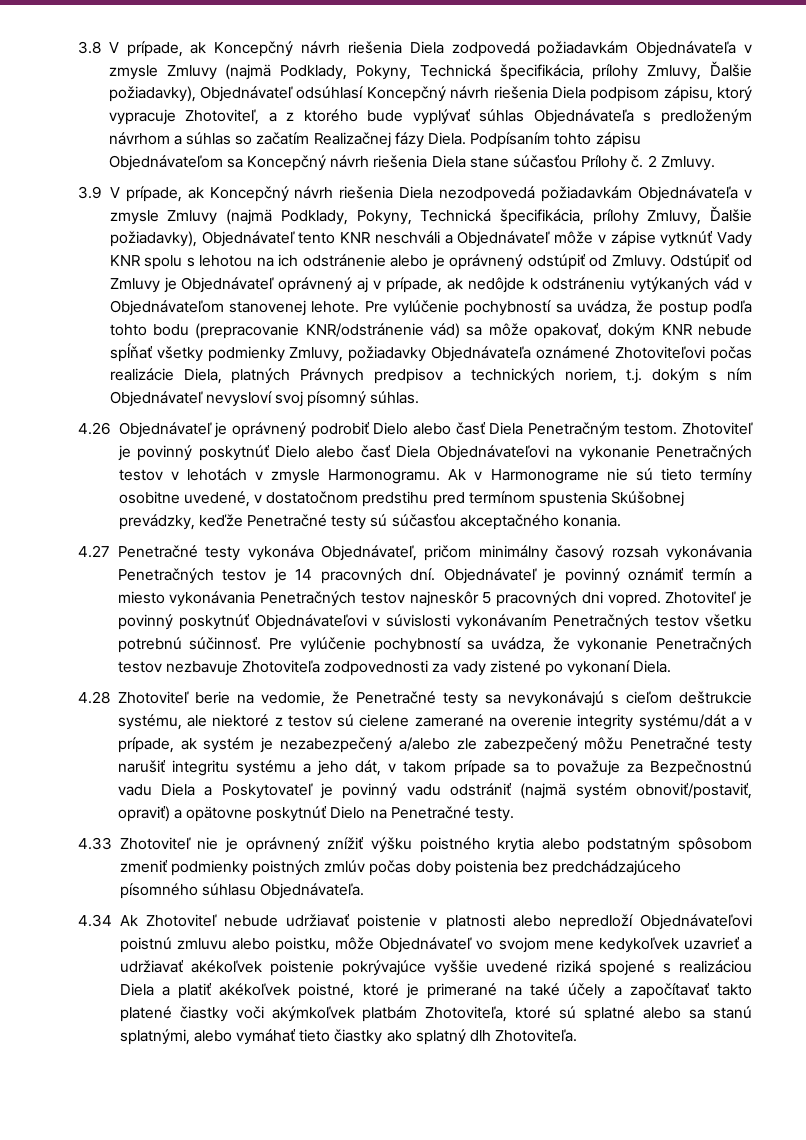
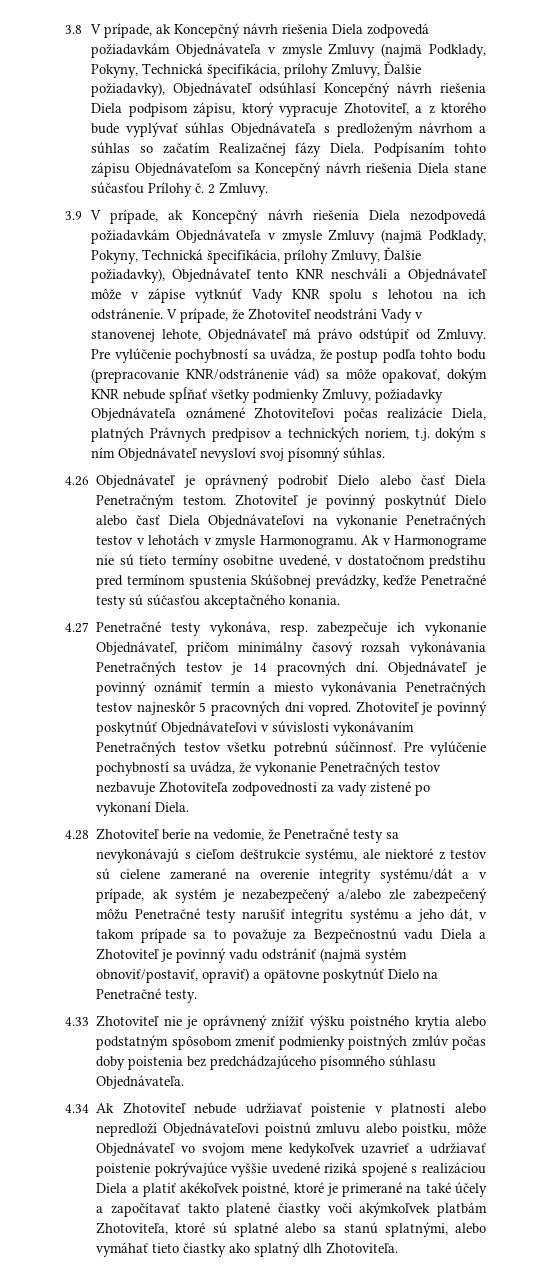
[302,254,752,270] [109,277,753,293] [109,300,360,316] odstránenie alebo je oprávnený odstúpiť od Zmluvy. Odstúpiť od Zmluvy je Objednávateľ oprávnený aj v prípade, ak nedôjde k odstráneniu vytýkaných vád v Objednávateľom stanovenej lehote. -> [90,308,423,323] [90,328,487,343] odstránenie. V prípade, že Zhotoviteľ neodstráni Vady v stanovenej lehote, Objednávateľ má právo odstúpiť od Zmluvy.
[247,545,314,561] vykonáva -> [209,621,486,636] vykonáva, resp. zabezpečuje ich vykonanie
[221,783,313,799] Poskytovateľ -> [96,948,160,960] Zhotoviteľ
[190,960,262,973] akékoľvek -> (487, 1148) none

